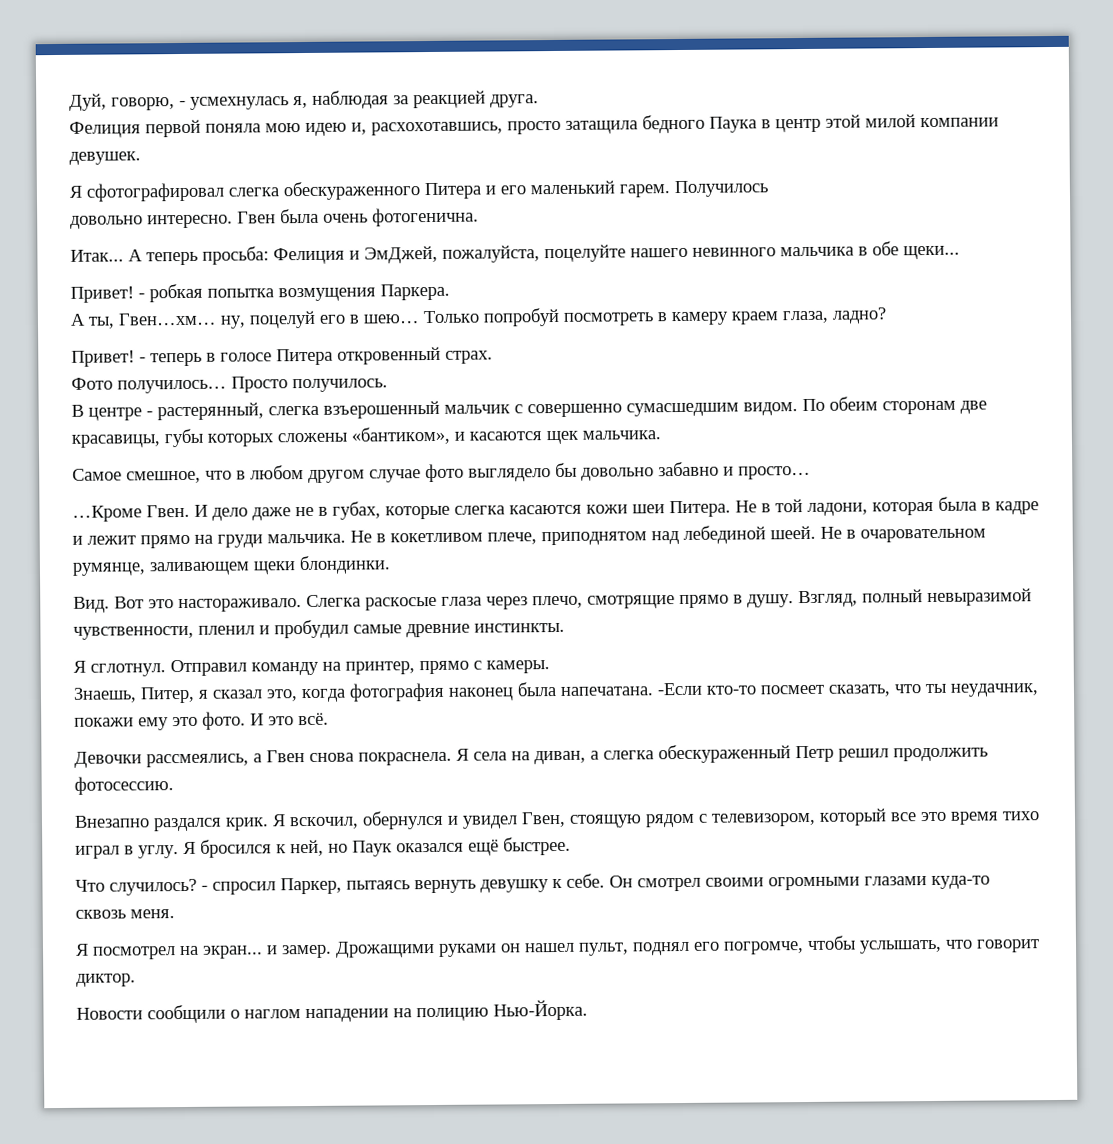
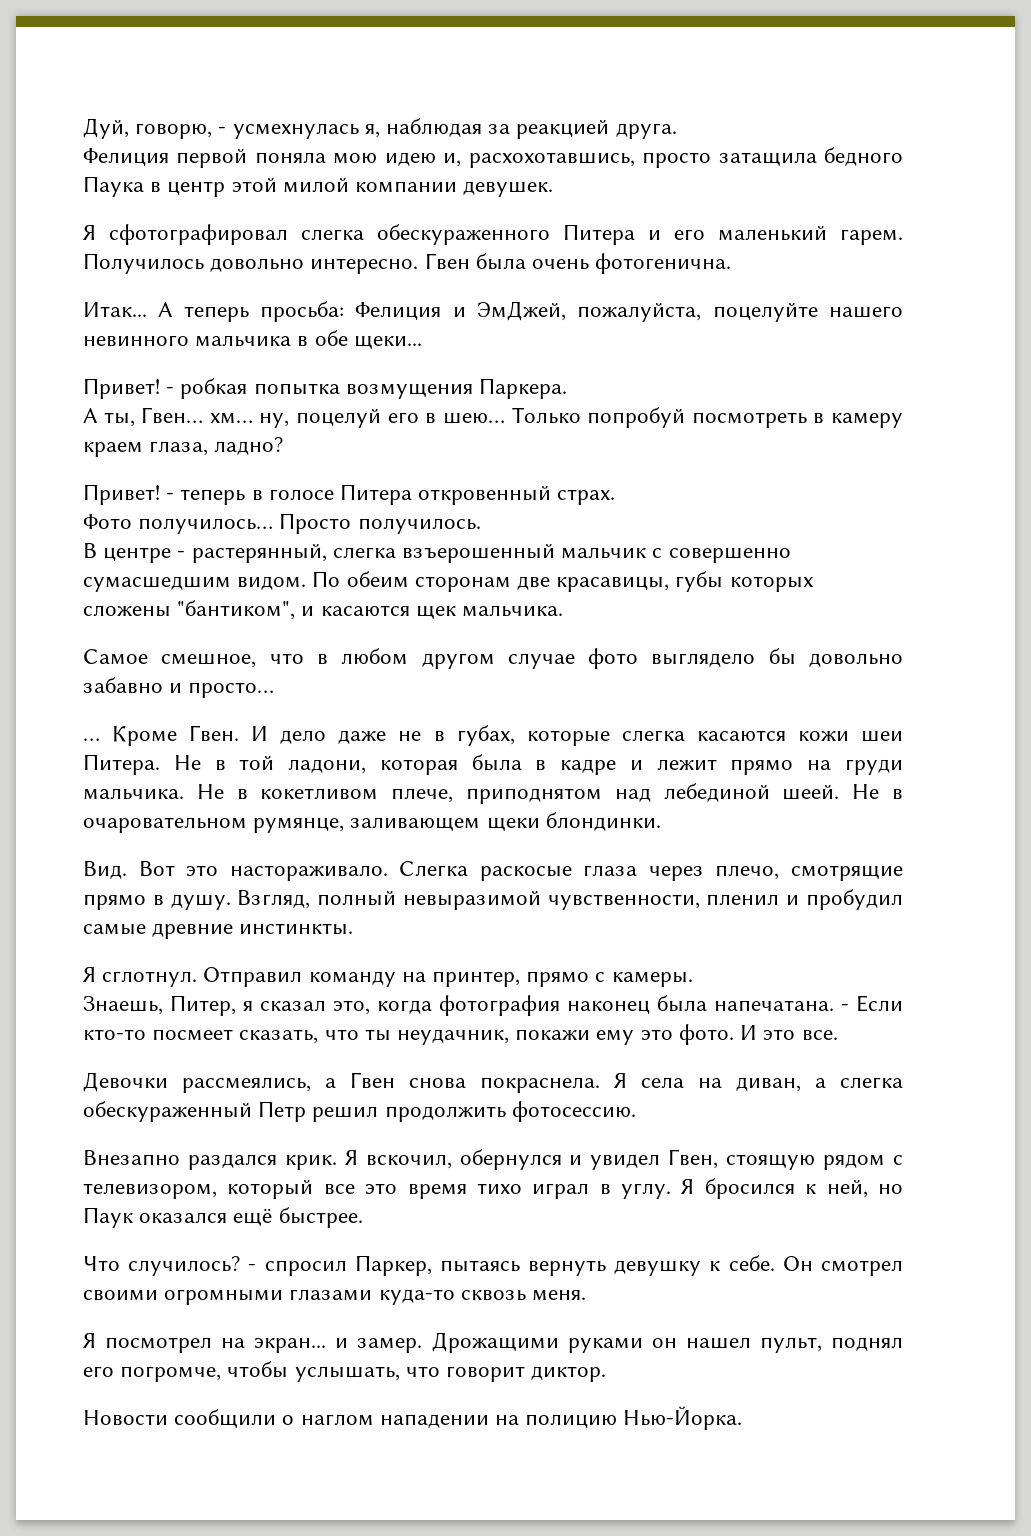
(768, 189) // -> (204, 263) none
[118,312,217,326] Гвен…хм… -> [141,407,253,424] Гвен… хм…
[351,426,450,445] «бантиком», -> [177,600,296,620] "бантиком",
[72,505,142,522] …Кроме -> [83,726,178,746] … Кроме
[657,682,702,696] -Если -> [841,995,903,1012] - Если
[298,712,329,726] всё. -> [801,1029,838,1041] все.

